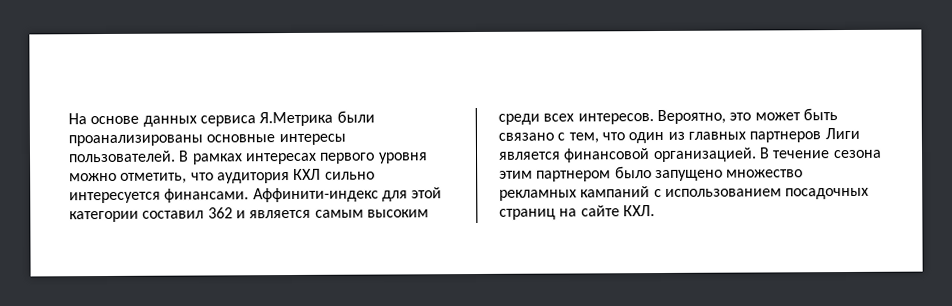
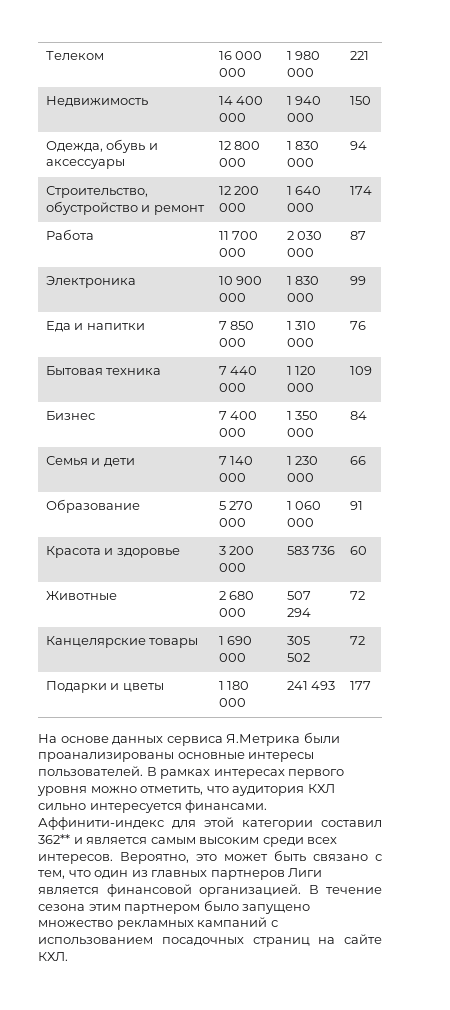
(68, 119) none -> [45,51,104,60] [218,51,263,60] [218,68,246,77] [286,51,321,60] [286,68,314,77] [349,51,369,60] [45,96,148,107] [218,96,264,105] [218,113,246,122] [286,96,322,105] [286,113,314,122] [349,96,371,105] [45,139,158,153] [45,159,125,169] [218,141,261,150] [218,158,246,167] [286,141,320,150] [286,158,314,167] [349,141,367,150] [45,186,148,198] [45,201,205,215] [218,186,260,195] [218,203,246,212] [286,186,322,195] [286,203,314,212] [349,186,372,195] [45,229,94,240] [218,231,259,240] [218,248,246,257] [286,231,323,240] [286,248,314,257] [349,231,366,240] [45,276,136,288] [218,276,263,285] [218,293,246,302] [286,276,320,285] [286,293,314,302] [349,276,366,285] [45,321,145,332] [218,321,255,330] [218,338,246,347] [286,321,317,330] [286,338,314,347] [349,321,366,330] [45,366,162,376] [218,366,258,375] [218,383,246,392] [286,366,317,375] [286,383,314,392] [349,366,372,375] [45,411,95,420] [218,411,258,420] [218,428,246,437] [286,411,319,420] [286,428,314,437] [349,411,367,420] [45,456,135,467] [218,456,254,465] [218,473,246,482] [286,456,319,465] [286,473,314,482] [349,456,366,465] [45,499,140,513] [218,501,254,510] [218,518,246,527] [286,501,322,510] [286,518,314,527] [349,501,363,510] [45,546,180,558] [218,546,255,555] [218,563,246,572] [286,546,336,555] [349,546,367,555] [45,591,117,601] [218,591,255,600] [218,608,246,617] [286,591,311,600] [286,608,311,617] [349,591,365,600] [45,636,199,648] [218,636,253,645] [218,653,246,662] [286,636,310,645] [286,653,310,662] [349,636,365,645] [45,681,164,693] [218,681,250,690] [218,698,246,707] [286,681,336,690] [349,681,371,690] Телеком | 16 000 000 | 1 980 000 | 221 // Недвижимость | 14 400 000 | 1 940 000 | 150 // Одежда, обувь и аксессуары | 12 800 000 | 1 830 000 | 94 // Строительство, обустройство и ремонт | 12 200 000 | 1 640 000 | 174 // Работа | 11 700 000 | 2 030 000 | 87 // Электроника | 10 900 000 | 1 830 000 | 99 // Еда и напитки | 7 850 000 | 1 310 000 | 76 // Бытовая техника | 7 440 000 | 1 120 000 | 109 // Бизнес | 7 400 000 | 1 350 000 | 84 // Семья и дети | 7 140 000 | 1 230 000 | 66 // Образование | 5 270 000 | 1 060 000 | 91 // Красота и здоровье | 3 200 000 | 583 736 | 60 // Животные | 2 680 000 | 507 294 | 72 // Канцелярские товары | 1 690 000 | 305 502 | 72 // Подарки и цветы | 1 180 000 | 241 493 | 177 //
[207,207,233,219] 362 -> [38,834,70,844] 362**

